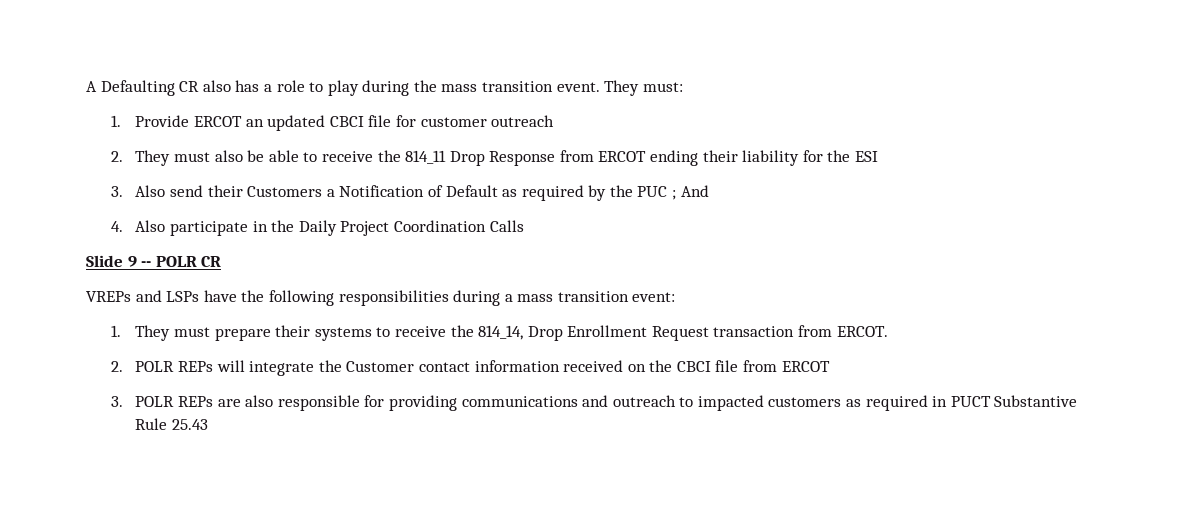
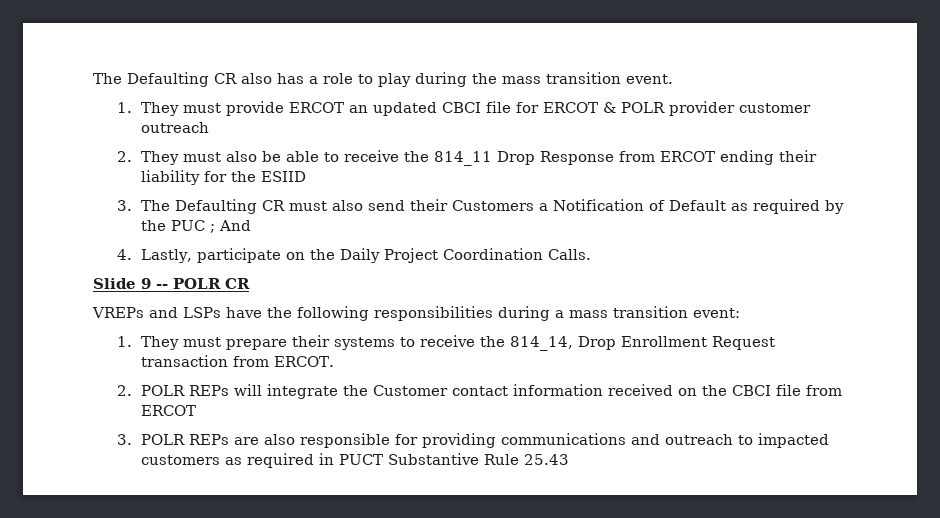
[86,81,97,92] A -> [93,73,122,84] The
[604,80,683,96] [110,115,190,127] They must: // 1. Provide -> [117,101,285,116] // 1. They must provide
(416, 121) none -> [543,101,736,116] ERCOT & POLR provider
[854,151,878,162] [110,185,166,197] ESI // 3. Also -> [261,171,307,182] [117,199,364,214] ESIID // 3. The Defaulting CR must also
[135,220,268,236] Also participate in -> [141,248,306,263] Lastly, participate on
[489,220,524,232] Calls -> [548,249,592,260] Calls.

